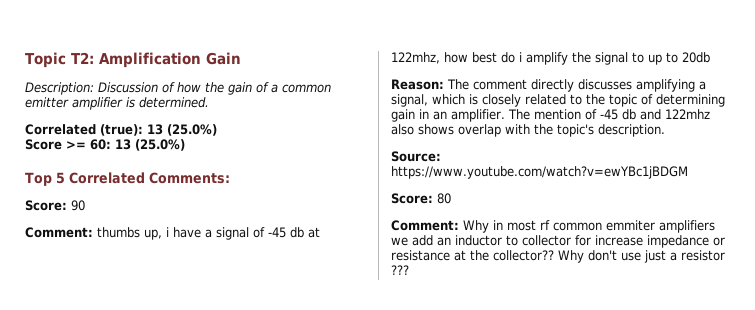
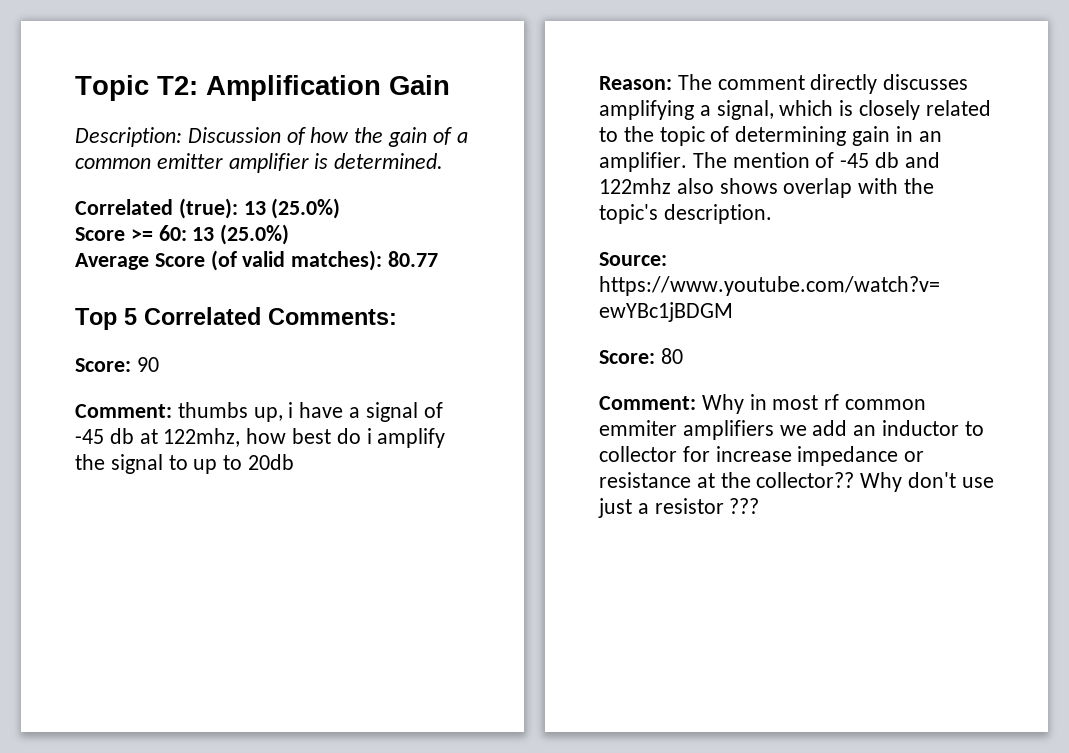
(185, 145) none -> [75,250,439,271] // Average Score (of valid matches): 80.77

